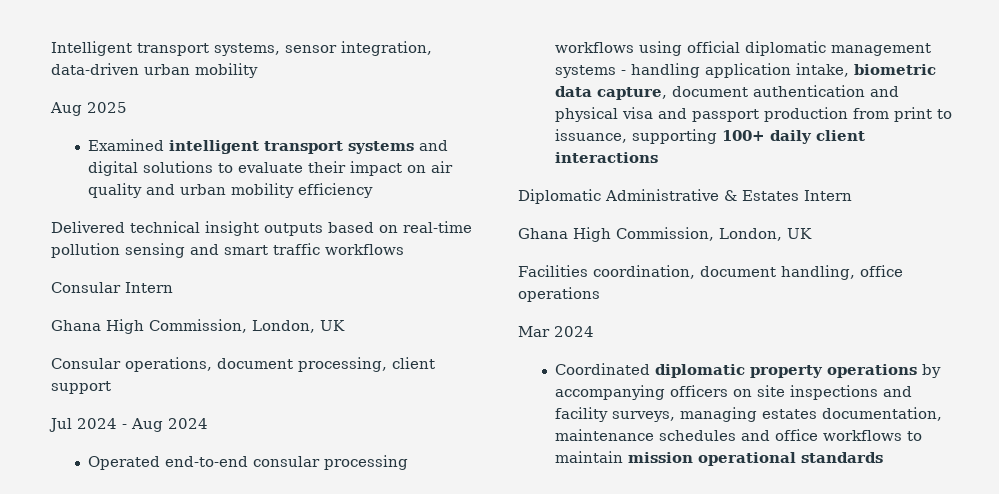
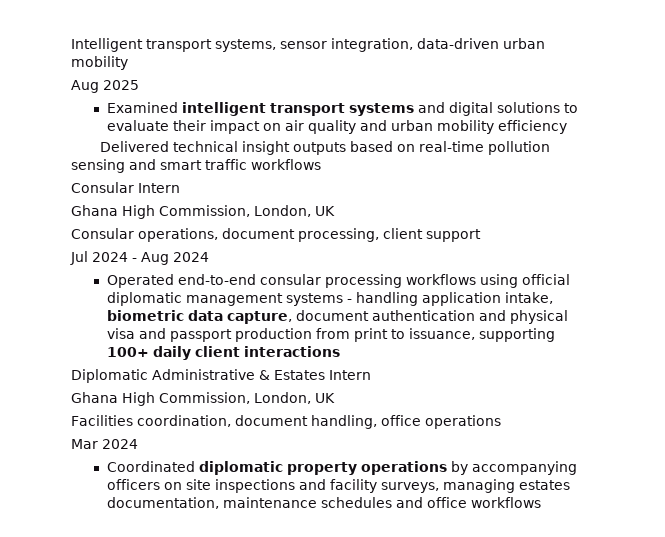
[907,431,923,441] [555,451,884,466] to maintain mission operational standards -> (541, 502) none

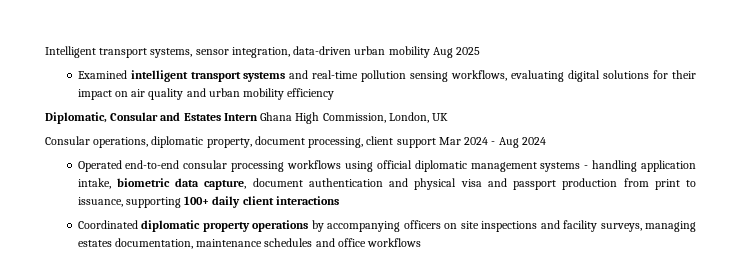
(128, 63) // -> (430, 52) none
[448,102,578,116] [106,120,169,131] digital solutions to evaluate -> [312,70,669,82] real-time pollution sensing workflows, evaluating digital solutions for
[99,141,550,155] [71,159,321,173] [71,182,180,193] Delivered technical insight outputs based on real-time pollution sensing and smart traffic workflows // Consular Intern // -> [45,112,258,124] Diplomatic, Consular and Estates Intern
(218, 235) none -> [151,136,252,148] diplomatic property,
[70,251,88,265] // Jul -> [438,137,461,145] Mar
[71,369,371,383] [71,392,335,406] [71,415,501,429] [71,439,138,449] // Diplomatic Administrative & Estates Intern // Ghana High Commission, London, UK // Facilities coordination, document handling, office operations // Mar 2024 -> (339, 200) none

